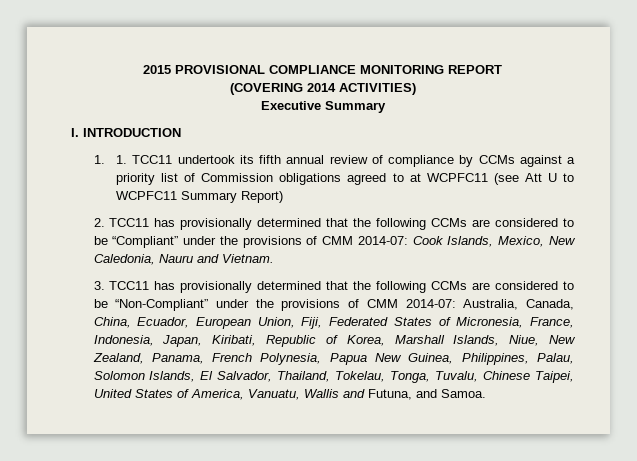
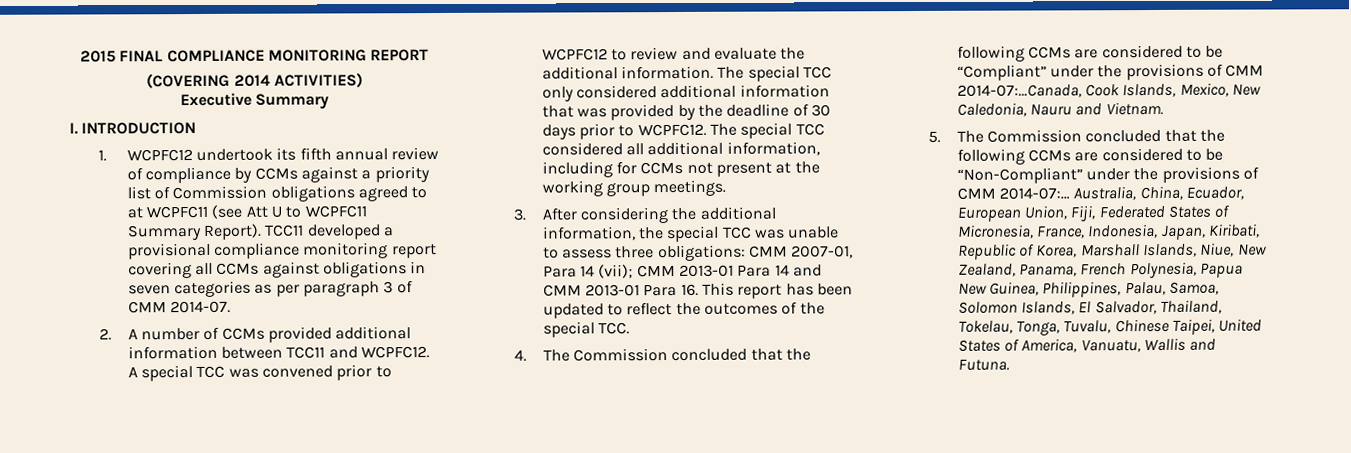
[175,65,265,74] PROVISIONAL -> [119,50,164,62] FINAL
[116,155,173,164] 1. TCC11 -> [126,149,193,162] WCPFC12
[241,191,284,203] [93,218,322,230] Report) // 2. TCC11 has provisionally determined -> [203,223,395,240] [127,242,437,260] [127,261,427,279] [127,280,413,298] [127,300,232,314] [98,326,412,343] [127,345,431,360] [127,364,392,382] [541,46,806,61] [541,65,833,82] [541,84,830,102] [541,103,832,121] [541,122,825,140] [541,141,820,156] [541,161,820,178] [541,179,727,197] [512,206,776,224] [541,225,840,243] [542,244,854,262] [542,264,823,279] [542,282,854,299] [542,301,825,319] [542,321,631,338] [513,348,748,362] Report). TCC11 developed a provisional compliance monitoring report covering all CCMs against obligations in seven categories as per paragraph 3 of CMM 2014-07. // 2. A number of CCMs provided additional information between TCC11 and WCPFC12. A special TCC was convened prior to WCPFC12 to review and evaluate the additional information. The special TCC only considered additional information that was provided by the deadline of 30 days prior to WCPFC12. The special TCC considered all additional information, including for CCMs not present at the working group meetings. // 3. After considering the additional information, the special TCC was unable to assess three obligations: CMM 2007-01, Para 14 (vii); CMM 2013-01 Para 14 and CMM 2013-01 Para 16. This report has been updated to reflect the outcomes of the special TCC. // 4. The Commission concluded
[357,236,408,245] 2014-07: -> [956,84,1082,98] 2014-07:…Canada,
[93,281,322,293] 3. TCC11 has provisionally determined -> [927,129,1162,143] 5. The Commission concluded
[405,299,574,310] 2014-07: Australia, Canada, -> [999,186,1137,201] 2014-07:… Australia,
(575, 358) none -> [1169,281,1220,295] Samoa,
[367,389,486,400] Futuna, and Samoa. -> [957,358,1010,371] Futuna.

